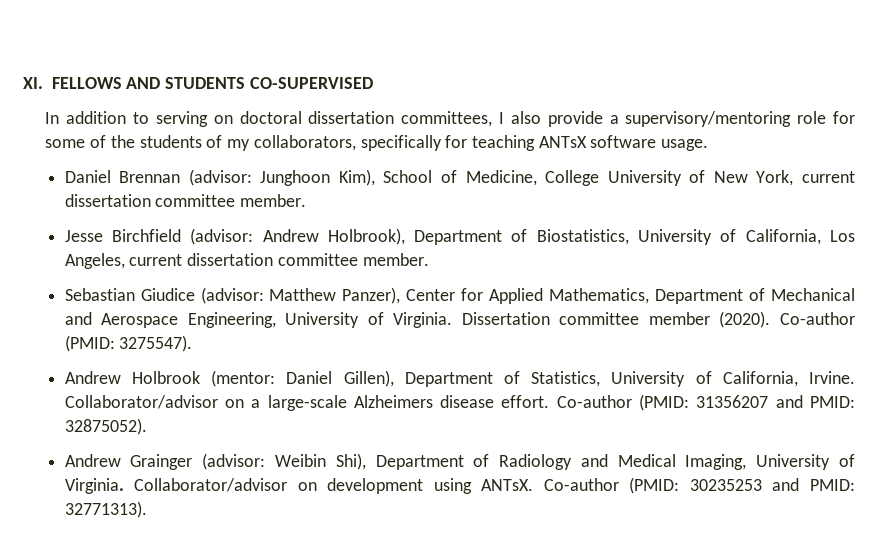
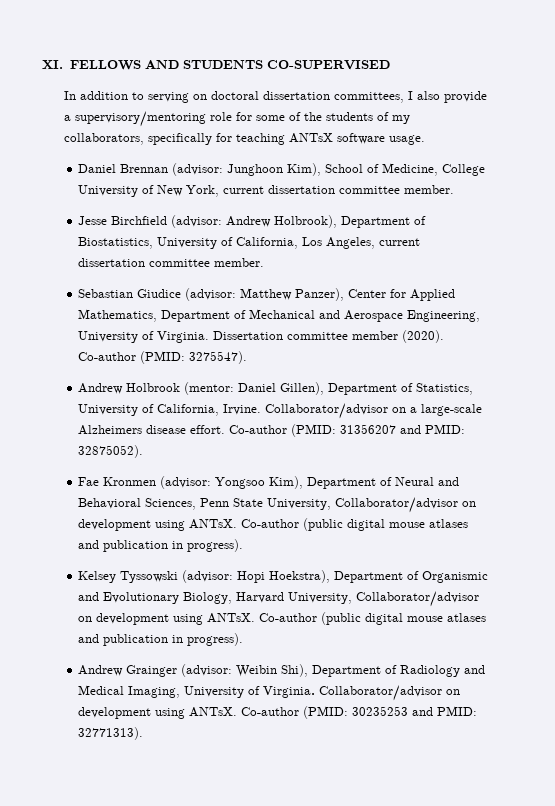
(147, 426) none -> [78,476,460,489] [78,497,477,513] [78,518,469,531] [78,539,244,552] [78,570,489,583] [78,591,480,607] [78,612,487,625] [78,633,244,646] // Fae Kronmen (advisor: Yongsoo Kim), Department of Neural and Behavioral Sciences, Penn State University, Collaborator/advisor on development using ANTsX. Co-author (public digital mouse atlases and publication in progress). // Kelsey Tyssowski (advisor: Hopi Hoekstra), Department of Organismic and Evolutionary Biology, Harvard University, Collaborator/advisor on development using ANTsX. Co-author (public digital mouse atlases and publication in progress).

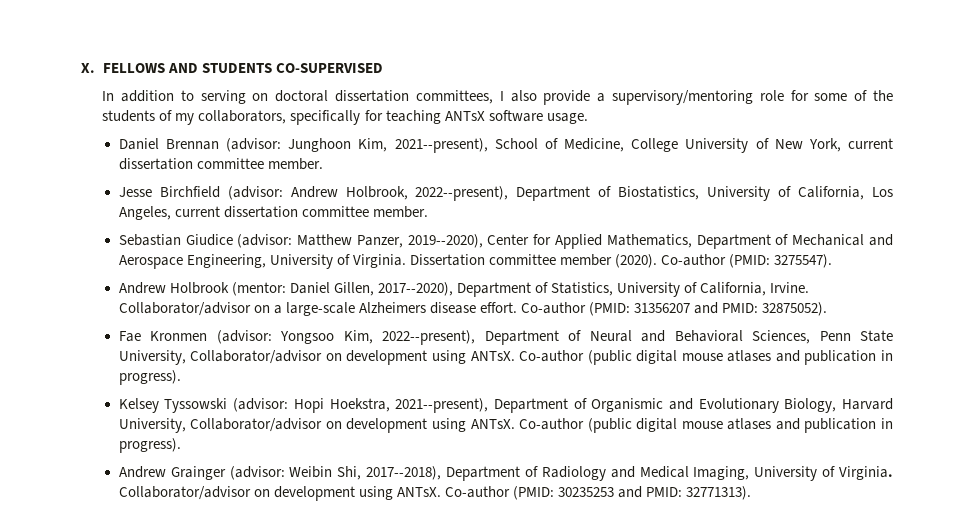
[42,60,63,69] XI. -> [81,63,95,73] X.
[287,163,322,176] Kim), -> [358,138,488,153] Kim, 2021--present),
[274,215,338,228] Holbrook), -> [345,186,509,201] Holbrook, 2022--present),
[295,288,345,301] Panzer), -> [356,234,483,248] Panzer, 2019--2020),
[280,382,325,395] Gillen), -> [333,282,454,296] Gillen, 2017--2020),
[269,476,304,489] Kim), -> [343,330,476,345] Kim, 2022--present),
[269,570,331,583] Hoekstra), -> [329,398,489,413] Hoekstra, 2021--present),
[281,664,309,677] Shi), -> [337,466,442,480] Shi, 2017--2018),

